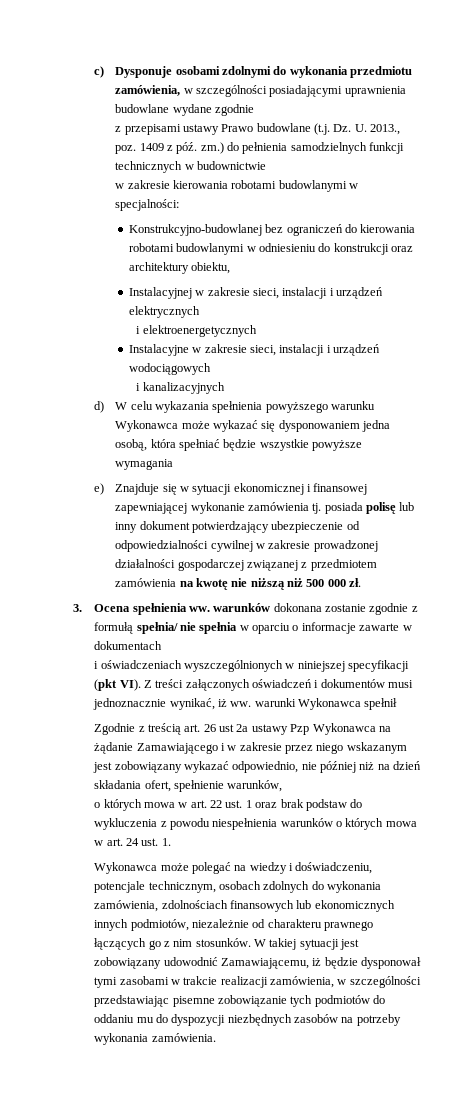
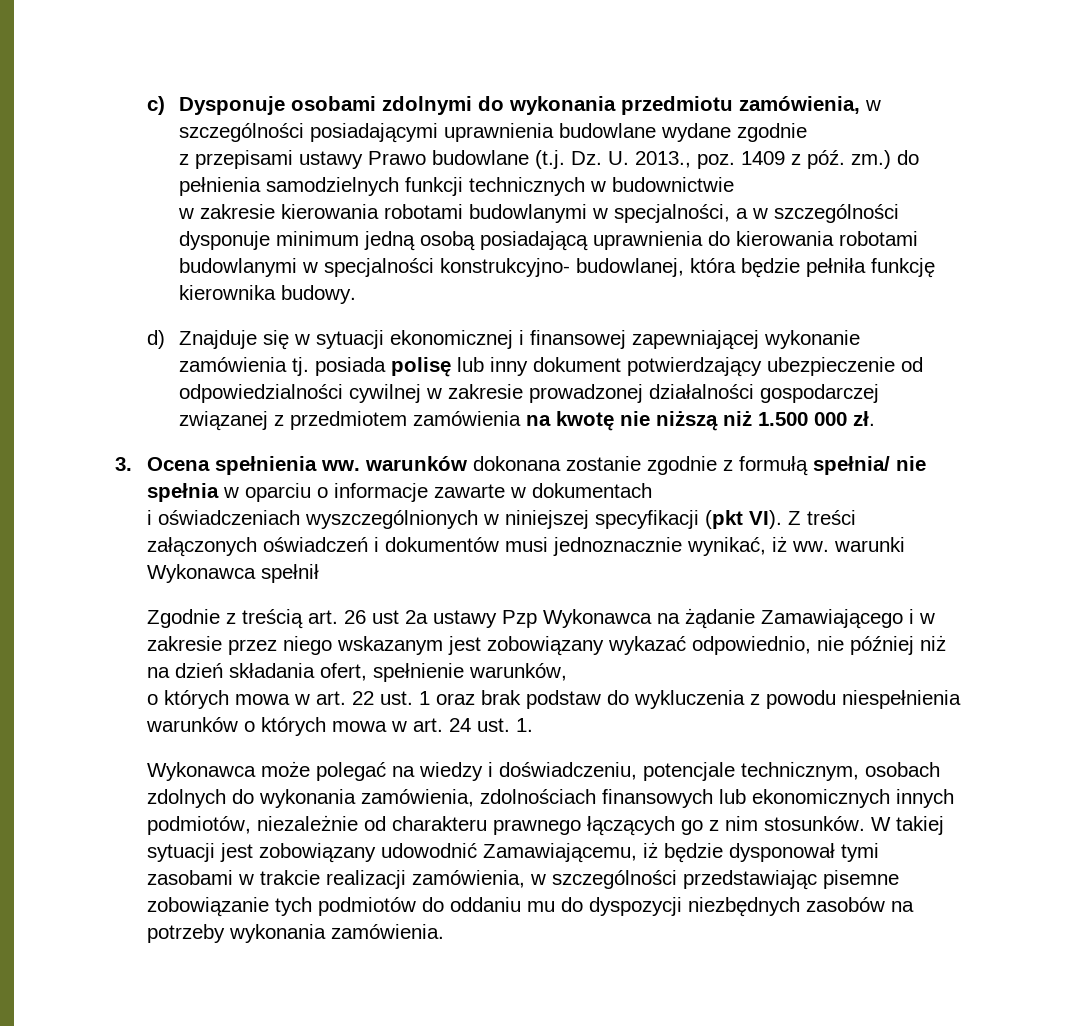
[115,199,180,211] [128,224,343,236] specjalności: // Konstrukcyjno-budowlanej bez ograniczeń -> [613,204,899,223] [178,231,703,251] specjalności, a w szczególności dysponuje minimum jedną osobą posiadającą uprawnienia
[259,243,414,255] [128,262,231,274] [128,287,384,299] [128,306,200,318] [136,325,257,337] [128,344,381,356] [128,363,211,375] [136,382,225,394] [94,401,376,413] [115,420,391,432] [115,439,363,451] [115,459,174,470] [94,483,105,495] odniesieniu do konstrukcji oraz architektury obiektu, // Instalacyjnej w zakresie sieci, instalacji i urządzeń elektrycznych // i elektroenergetycznych // Instalacyjne w zakresie sieci, instalacji i urządzeń wodociągowych // i kanalizacyjnych // d) W celu wykazania spełnienia powyższego warunku Wykonawca może wykazać się dysponowaniem jedna osobą, która spełniać będzie wszystkie powyższe wymagania // e) -> [323,258,935,278] [178,285,356,304] [146,330,165,349] specjalności konstrukcyjno- budowlanej, która będzie pełniła funkcję kierownika budowy. // d)
[306,579,325,587] 500 -> [757,412,808,426] 1.500

